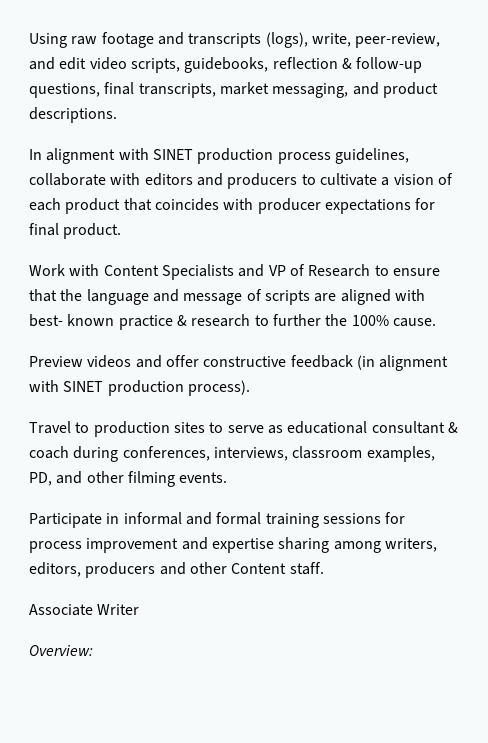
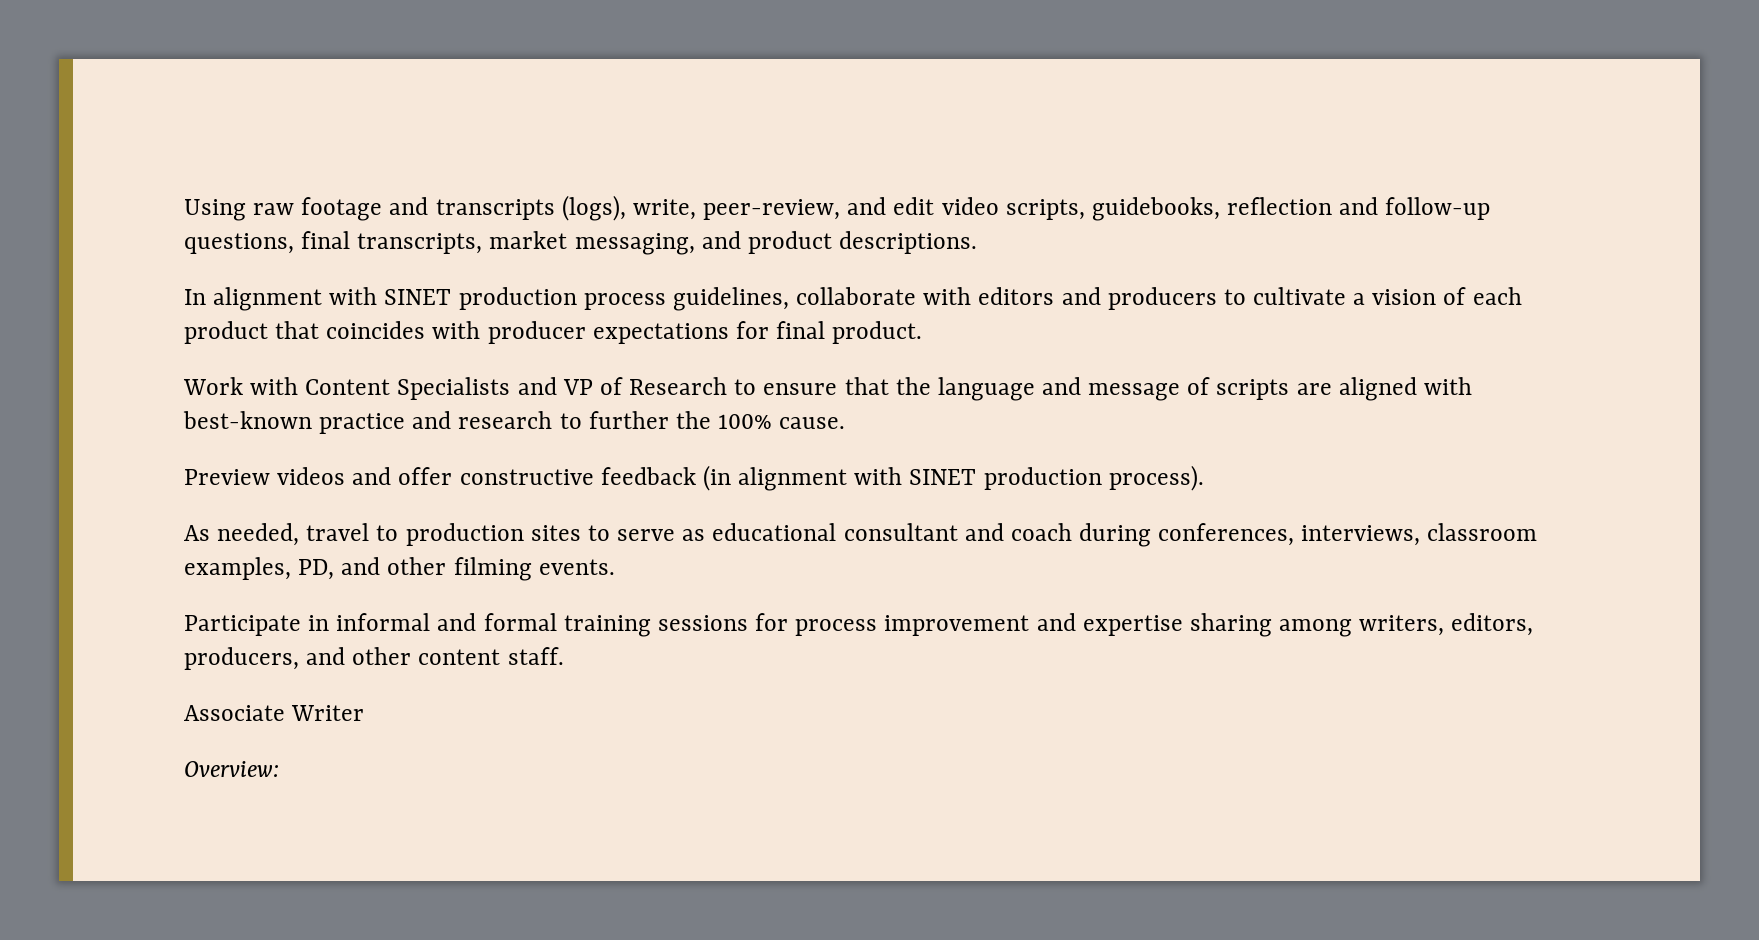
[341,58,352,69] & -> [1339,197,1379,215] and
[29,314,187,330] best- known practice & -> [183,411,452,434] best-known practice and
[29,421,71,434] Travel -> [184,523,370,546] As needed, travel
[447,422,458,433] & -> [964,523,1004,541] and
[85,562,287,578] producers and other Content -> [184,647,501,670] producers, and other content

